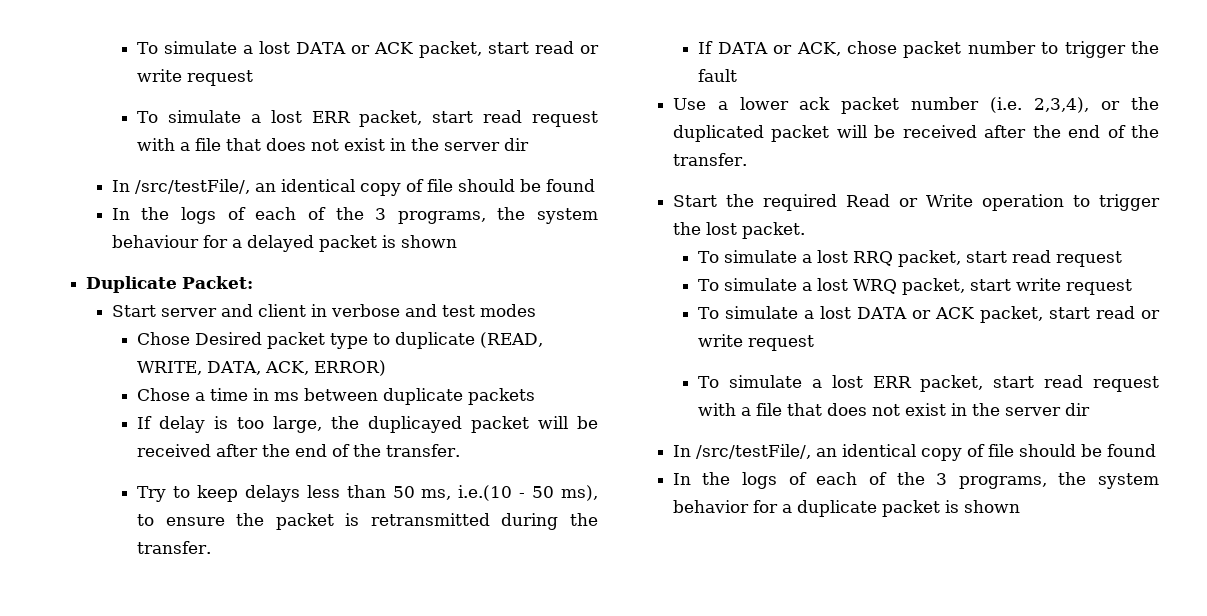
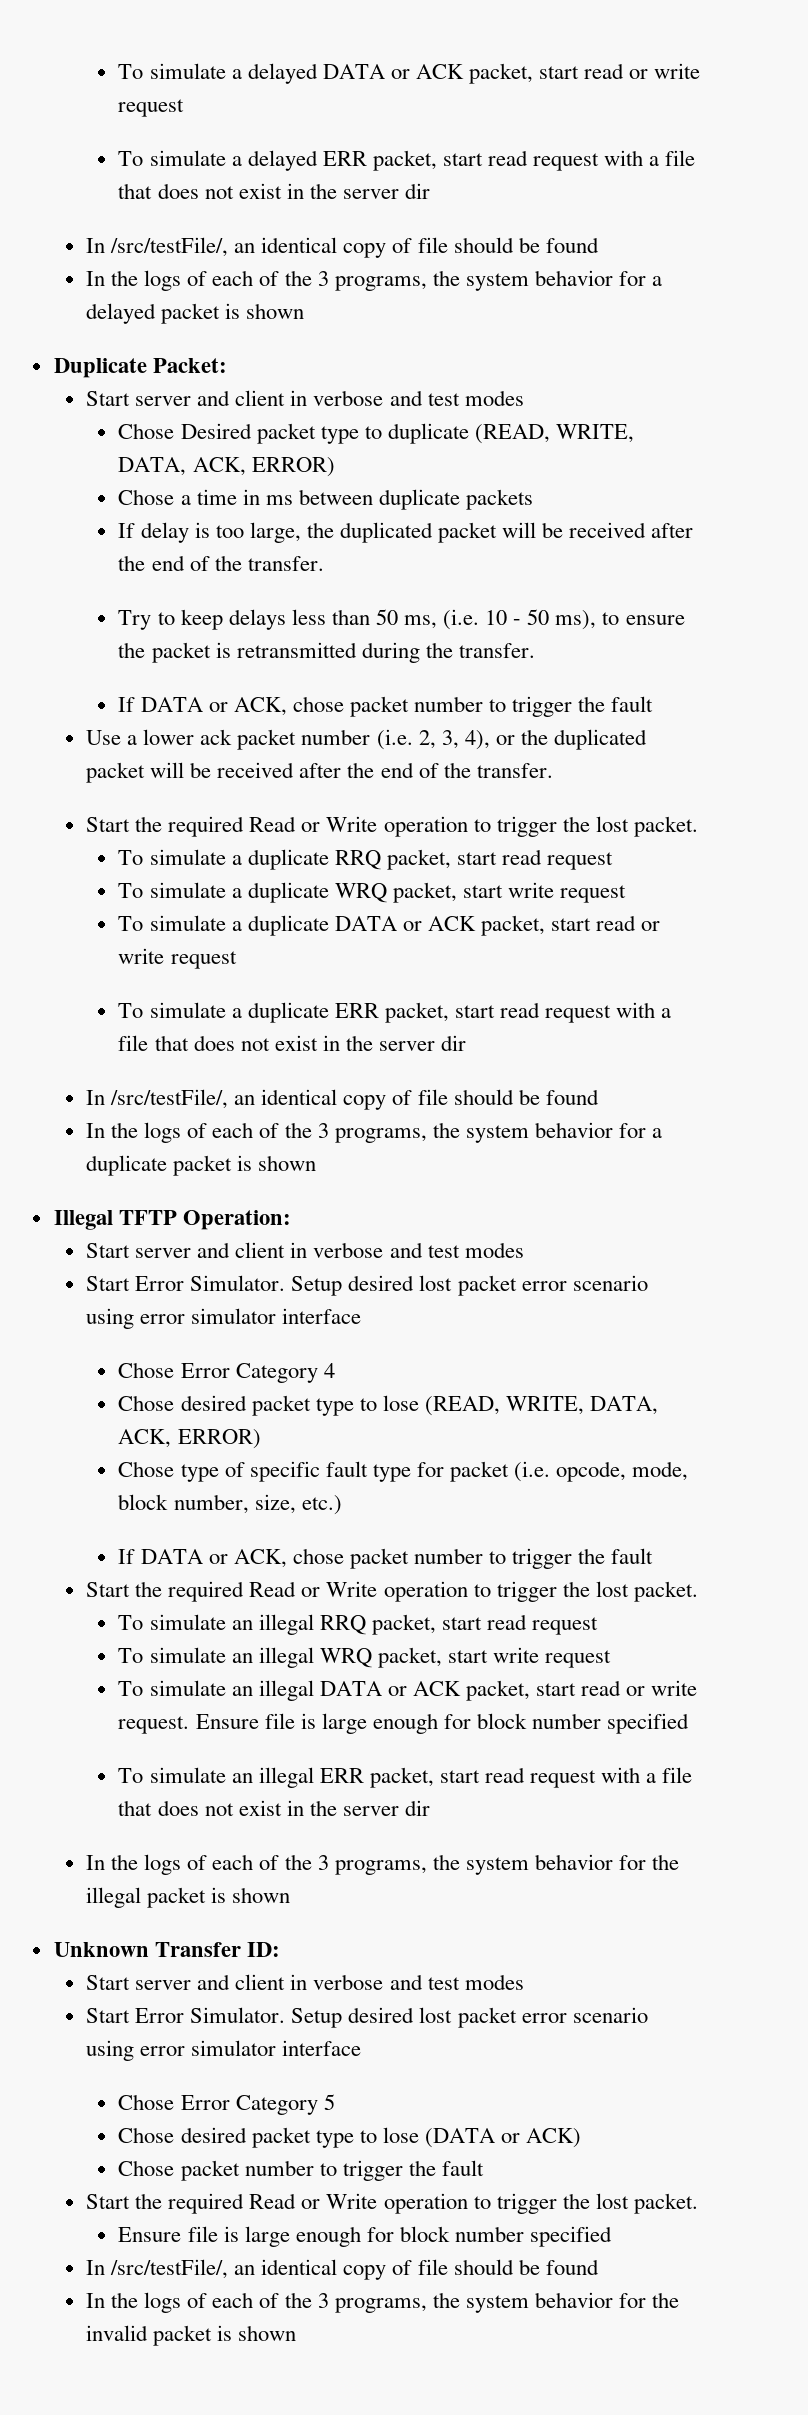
[137,41,291,54] To simulate a lost -> [118,63,318,84] To simulate a delayed
[270,110,302,123] lost -> [247,150,318,171] delayed
[111,235,199,248] behaviour -> [534,270,613,286] behavior
[368,416,463,433] duplicayed -> [339,522,433,543] duplicated
[458,485,513,501] i.e.(10 -> [443,609,508,630] (i.e. 10
[1034,97,1090,113] 2,3,4), -> [418,730,490,750] 2, 3, 4),
[817,250,849,263] lost -> [247,849,329,870] duplicate
[817,278,849,291] lost -> [247,882,329,903] duplicate
[820,306,852,319] lost -> [247,915,329,936] duplicate
[831,375,863,388] lost -> [247,1002,329,1023] duplicate
(1020, 506) none -> [53,1210,291,1230] [86,1242,524,1258] [86,1275,648,1296] [86,1308,362,1329] [118,1362,335,1383] [118,1395,659,1416] [118,1429,261,1449] [118,1461,689,1482] [118,1494,342,1515] [118,1548,654,1569] [86,1581,698,1602] [118,1614,599,1635] [118,1647,612,1668] [118,1680,698,1701] [118,1713,690,1734] [118,1767,693,1788] [118,1800,430,1816] [86,1854,680,1875] [86,1887,291,1908] [53,1942,280,1957] [86,1974,524,1990] [86,2007,648,2028] [86,2040,362,2061] [118,2094,335,2115] [118,2127,582,2148] [118,2160,484,2181] [86,2193,698,2214] [118,2226,613,2247] [86,2259,599,2280] [86,2292,680,2313] [86,2325,297,2346] // Illegal TFTP Operation: // Start server and client in verbose and test modes // Start Error Simulator. Setup desired lost packet error scenario using error simulator interface // Chose Error Category 4 // Chose desired packet type to lose (READ, WRITE, DATA, ACK, ERROR) // Chose type of specific fault type for packet (i.e. opcode, mode, block number, size, etc.) // If DATA or ACK, chose packet number to trigger the fault // Start the required Read or Write operation to trigger the lost packet. // To simulate an illegal RRQ packet, start read request // To simulate an illegal WRQ packet, start write request // To simulate an illegal DATA or ACK packet, start read or write request. Ensure file is large enough for block number specified // To simulate an illegal ERR packet, start read request with a file that does not exist in the server dir // In the logs of each of the 3 programs, the system behavior for the illegal packet is shown // Unknown Transfer ID: // Start server and client in verbose and test modes // Start Error Simulator. Setup desired lost packet error scenario using error simulator interface // Chose Error Category 5 // Chose desired packet type to lose (DATA or ACK) // Chose packet number to trigger the fault // Start the required Read or Write operation to trigger the lost packet. // Ensure file is large enough for block number specified // In /src/testFile/, an identical copy of file should be found // In the logs of each of the 3 programs, the system behavior for the invalid packet is shown

